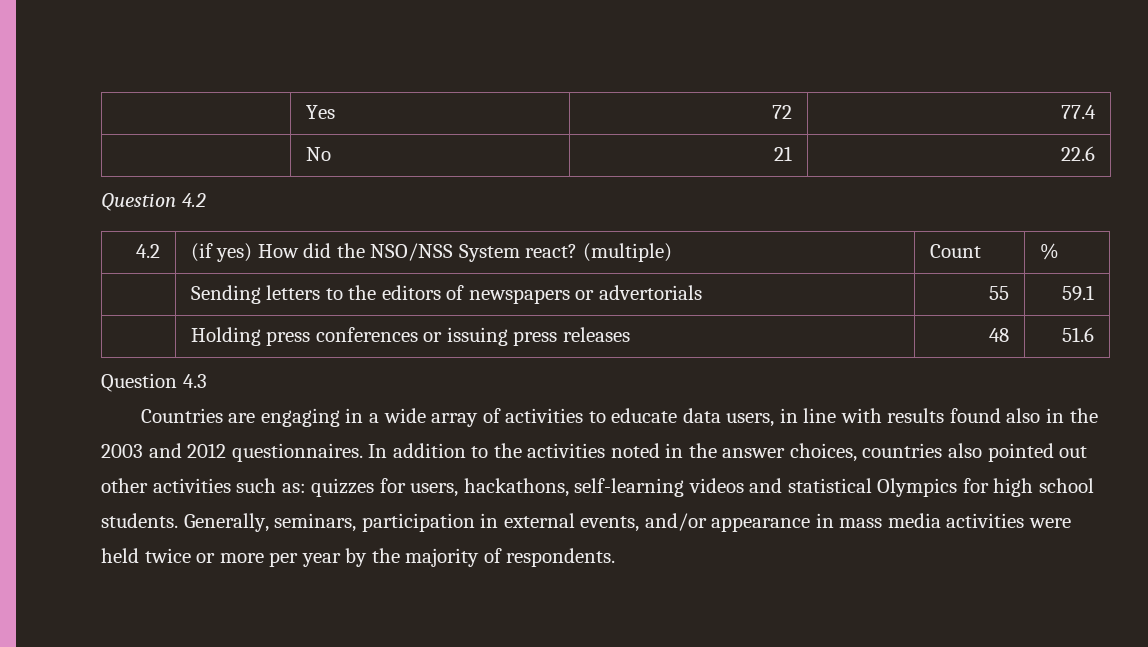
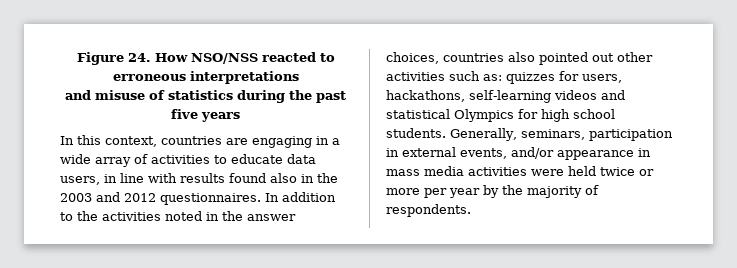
[305,105,335,119] [772,105,793,119] [1061,105,1097,119] [305,147,331,161] [774,146,793,161] [1061,146,1096,161] [101,193,206,211] [136,244,161,258] [190,243,672,262] [929,244,981,258] [1039,243,1059,260] [190,285,702,304] [989,286,1010,300] [1062,285,1095,301] [190,327,630,346] [989,328,1010,342] [1062,327,1095,342] [101,373,207,392] [140,408,223,423] | Yes | 72 | 77.4 // | No | 21 | 22.6 // Question 4.2 // 4.2 | (if yes) How did the NSO/NSS System react? (multiple) | Count | % // | Sending letters to the editors of newspapers or advertorials | 55 | 59.1 // | Holding press conferences or issuing press releases | 48 | 51.6 // Question 4.3 // Countries -> [76,52,335,65] [112,71,299,84] [65,90,346,103] [171,109,240,122] [60,135,222,147] Figure 24. How NSO/NSS reacted to erroneous interpretations // and misuse of statistics during the past five years // In this context, countries

